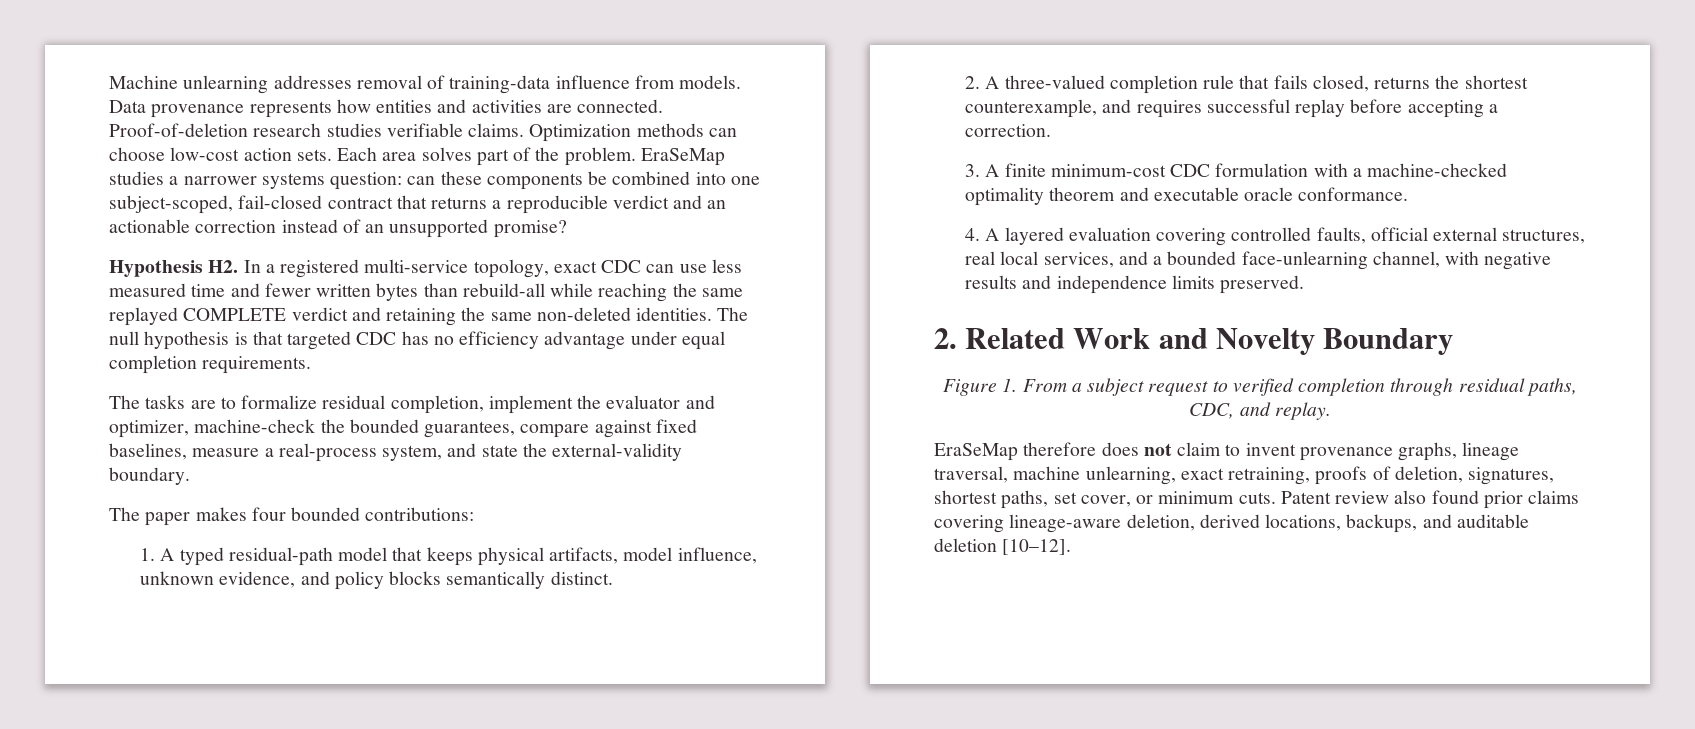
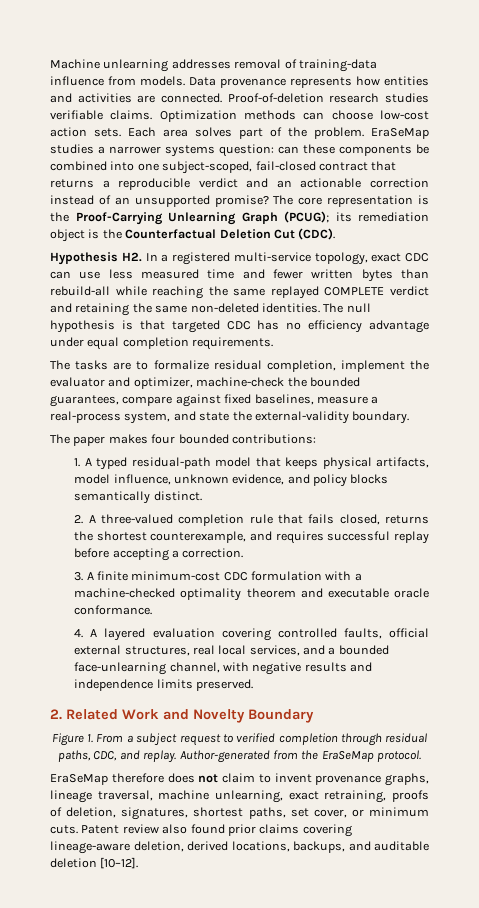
(567, 229) none -> [273,195,429,207] [50,211,429,225] [50,228,336,242] The core representation is the Proof-Carrying Unlearning Graph (PCUG); its remediation object is the Counterfactual Deletion Cut (CDC).
(1331, 411) none -> [179,750,421,763] Author-generated from the EraSeMap protocol.

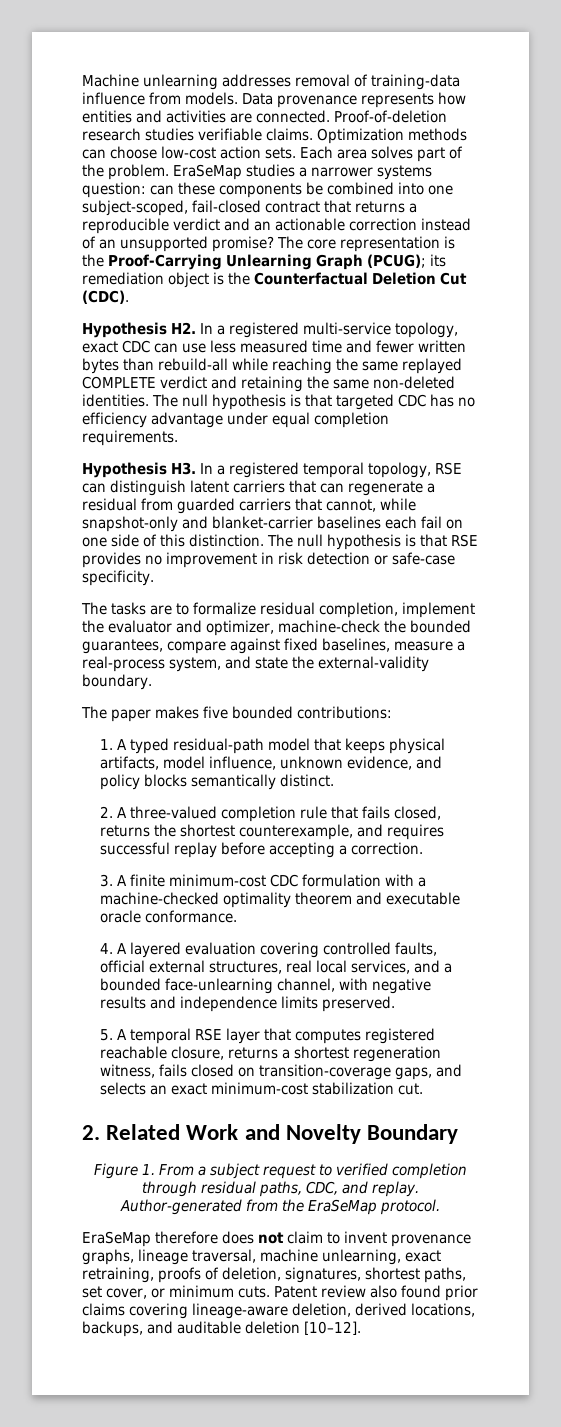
(274, 343) none -> [82,462,462,478] [82,480,435,496] [82,498,416,514] [82,516,463,532] [82,534,478,550] [82,552,455,568] [82,570,154,586] // Hypothesis H3. In a registered temporal topology, RSE can distinguish latent carriers that can regenerate a residual from guarded carriers that cannot, while snapshot-only and blanket-carrier baselines each fail on one side of this distinction. The null hypothesis is that RSE provides no improvement in risk detection or safe-case specificity.
[151,434,176,444] four -> [203,706,228,719] five
(253, 685) none -> [99,1028,435,1044] [99,1046,441,1062] [99,1064,462,1080] [99,1082,423,1095] // 5. A temporal RSE layer that computes registered reachable closure, returns a shortest regeneration witness, fails closed on transition-coverage gaps, and selects an exact minimum-cost stabilization cut.

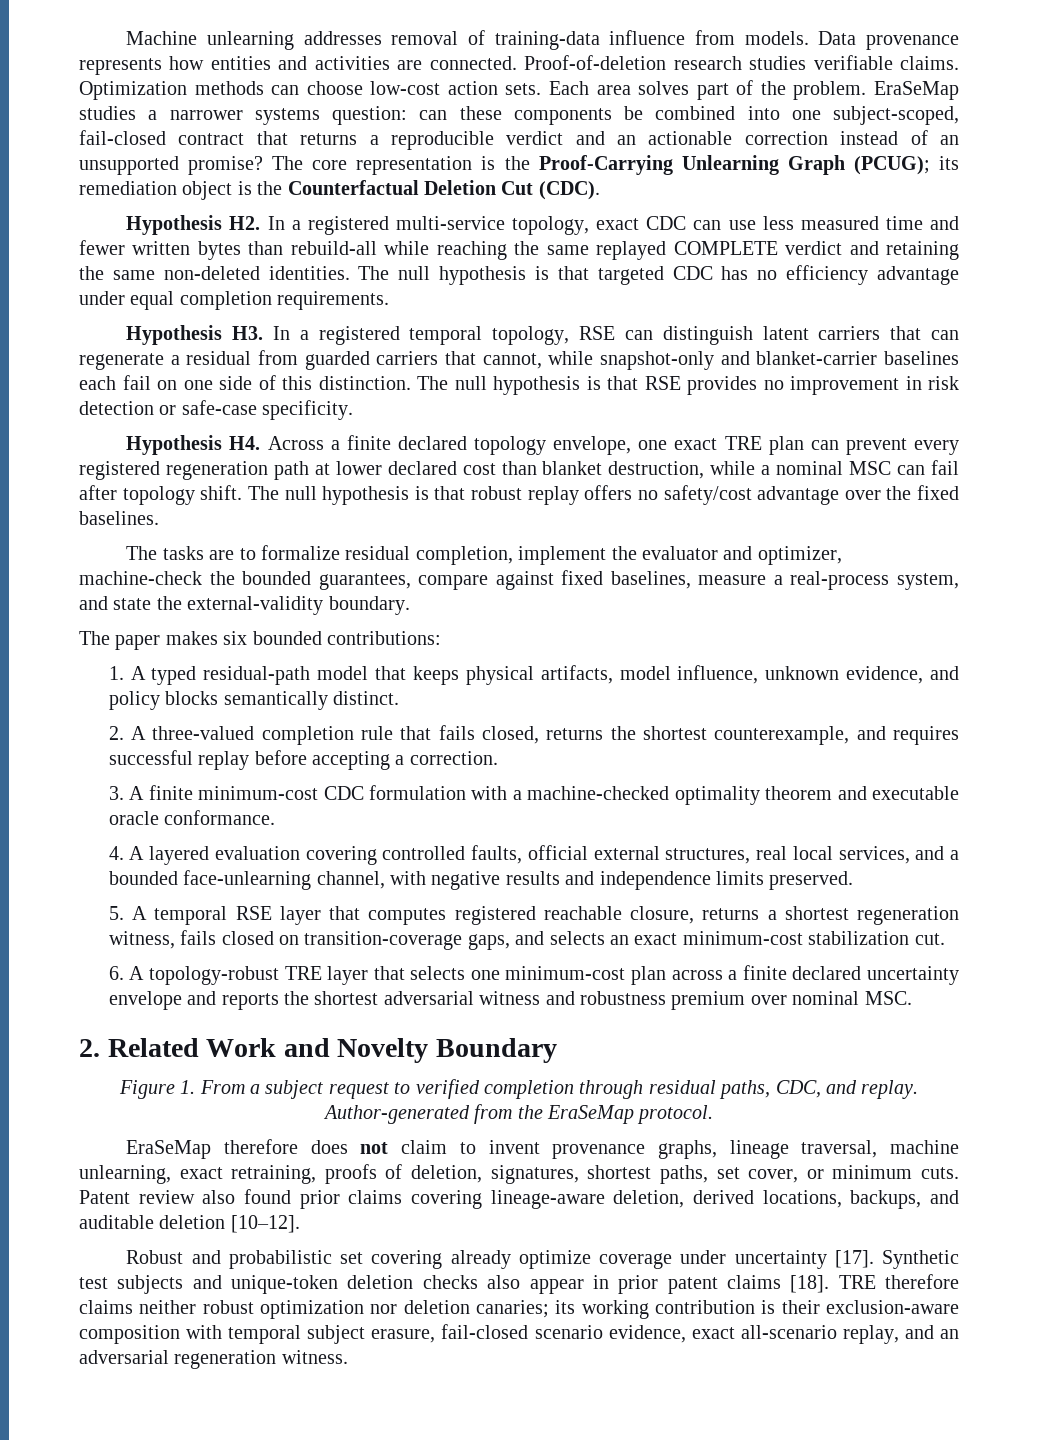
(154, 578) none -> [126,435,959,455] [79,460,959,480] [79,485,959,505] [79,511,159,525] // Hypothesis H4. Across a finite declared topology envelope, one exact TRE plan can prevent every registered regeneration path at lower declared cost than blanket destruction, while a nominal MSC can fail after topology shift. The null hypothesis is that robust replay offers no safety/cost advantage over the fixed baselines.
[203,706,228,719] five -> [223,631,248,645] six
(423, 1089) none -> [108,965,959,985] [108,991,912,1010] // 6. A topology-robust TRE layer that selects one minimum-cost plan across a finite declared uncertainty envelope and reports the shortest adversarial witness and robustness premium over nominal MSC.
(361, 1328) none -> [126,1250,959,1269] [79,1274,960,1294] [79,1300,959,1319] [79,1324,960,1344] [79,1350,348,1369] // Robust and probabilistic set covering already optimize coverage under uncertainty [17]. Synthetic test subjects and unique-token deletion checks also appear in prior patent claims [18]. TRE therefore claims neither robust optimization nor deletion canaries; its working contribution is their exclusion-aware composition with temporal subject erasure, fail-closed scenario evidence, exact all-scenario replay, and an adversarial regeneration witness.

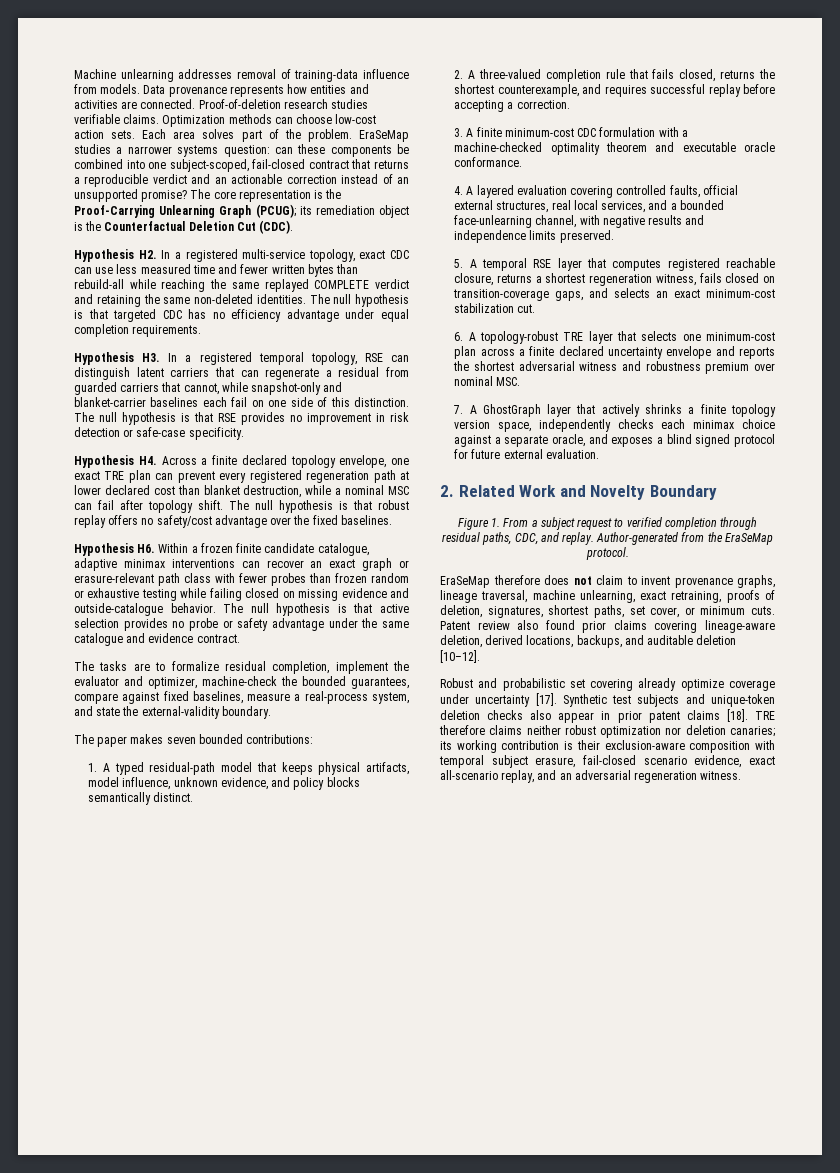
(159, 518) none -> [74,543,369,556] [74,558,409,571] [74,573,409,586] [74,588,409,601] [74,603,409,616] [74,618,409,631] [74,633,240,646] // Hypothesis H6. Within a frozen finite candidate catalogue, adaptive minimax interventions can recover an exact graph or erasure-relevant path class with fewer probes than frozen random or exhaustive testing while failing closed on missing evidence and outside-catalogue behavior. The null hypothesis is that active selection provides no probe or safety advantage under the same catalogue and evidence contract.
[223,631,248,645] six -> [166,737,196,744] seven
(912, 998) none -> [454,404,776,417] [454,419,775,432] [454,434,775,447] [454,449,599,459] // 7. A GhostGraph layer that actively shrinks a finite topology version space, independently checks each minimax choice against a separate oracle, and exposes a blind signed protocol for future external evaluation.

